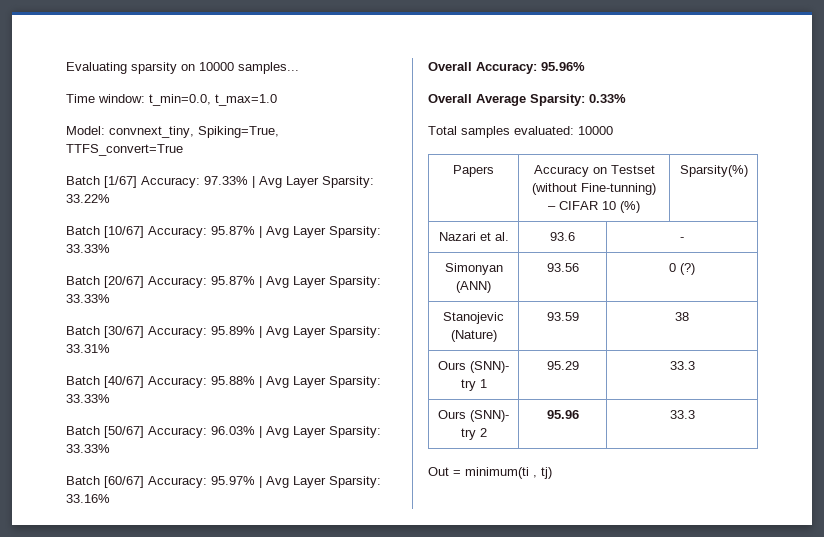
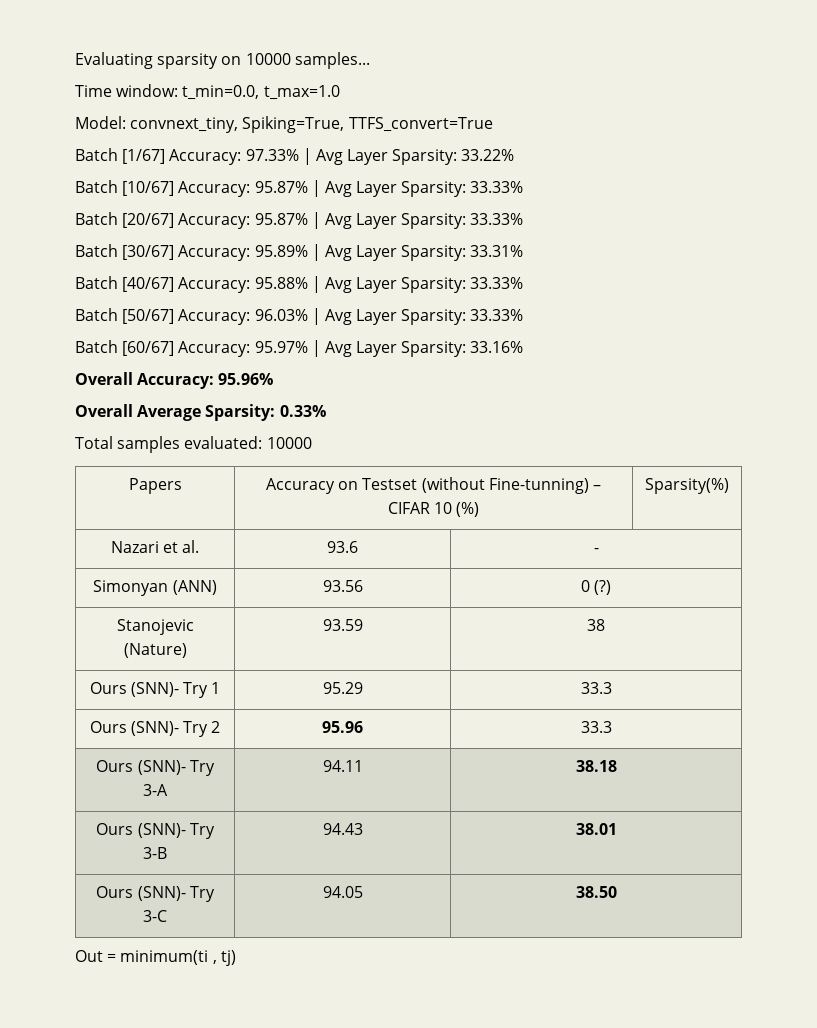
[460,379,476,391] try -> [183,682,209,698] Try
[460,428,476,440] try -> [183,721,209,737] Try
(695, 414) none -> [96,760,215,776] [143,784,168,796] [322,760,363,772] [575,760,617,772] [96,823,215,839] [143,847,167,859] [322,823,363,835] [575,823,617,835] [96,886,215,902] [143,910,167,922] [322,886,363,898] [575,886,617,898] // Ours (SNN)- Try 3-A | 94.11 | 38.18 // Ours (SNN)- Try 3-B | 94.43 | 38.01 // Ours (SNN)- Try 3-C | 94.05 | 38.50

